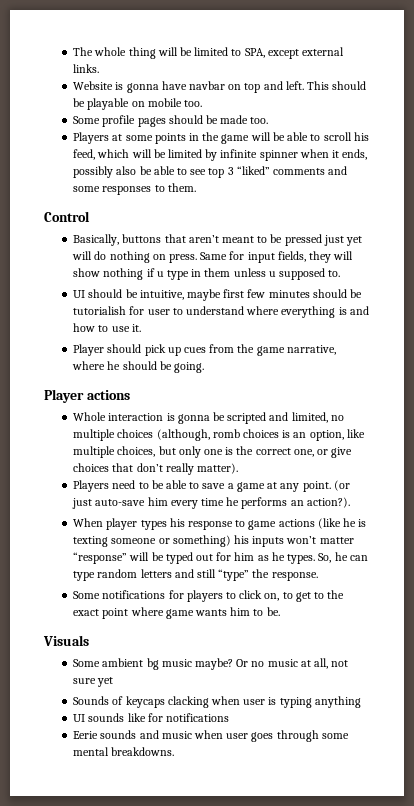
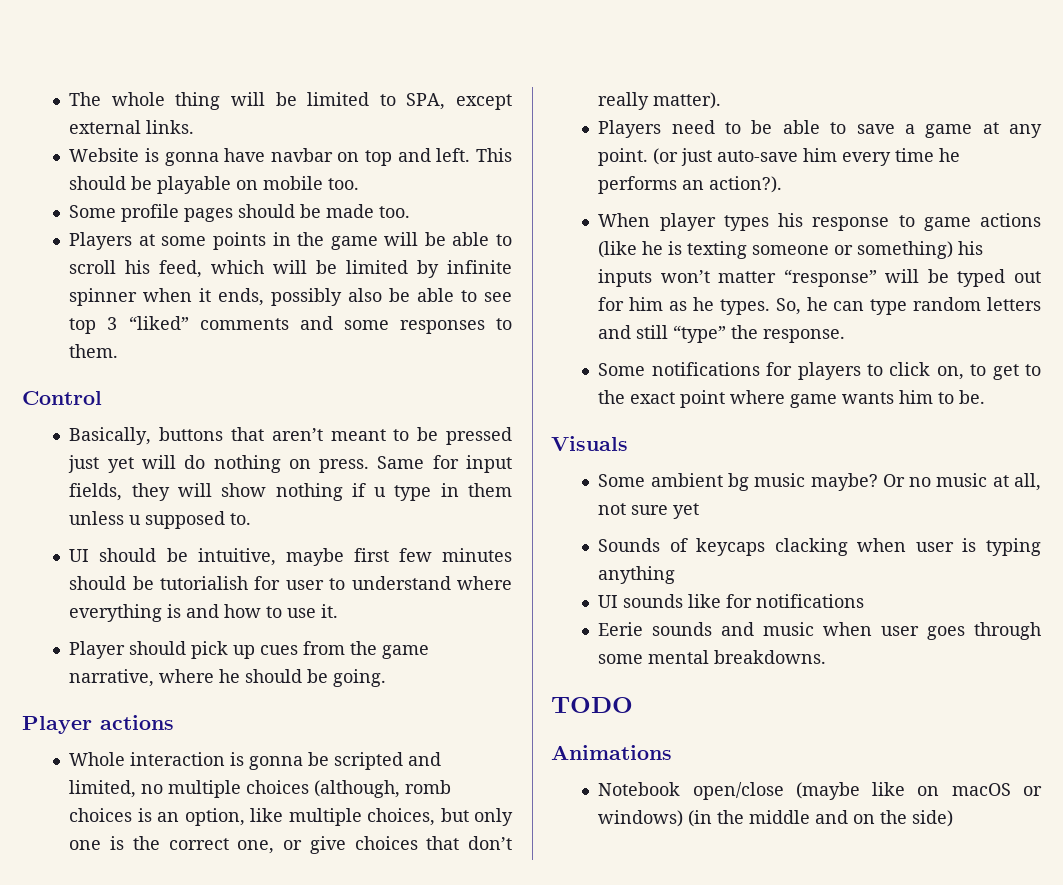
(175, 751) none -> [551,697,633,713] [551,745,672,760] [598,782,1042,800] [598,810,954,827] // TODO // Animations // Notebook open/close (maybe like on macOS or windows) (in the middle and on the side)

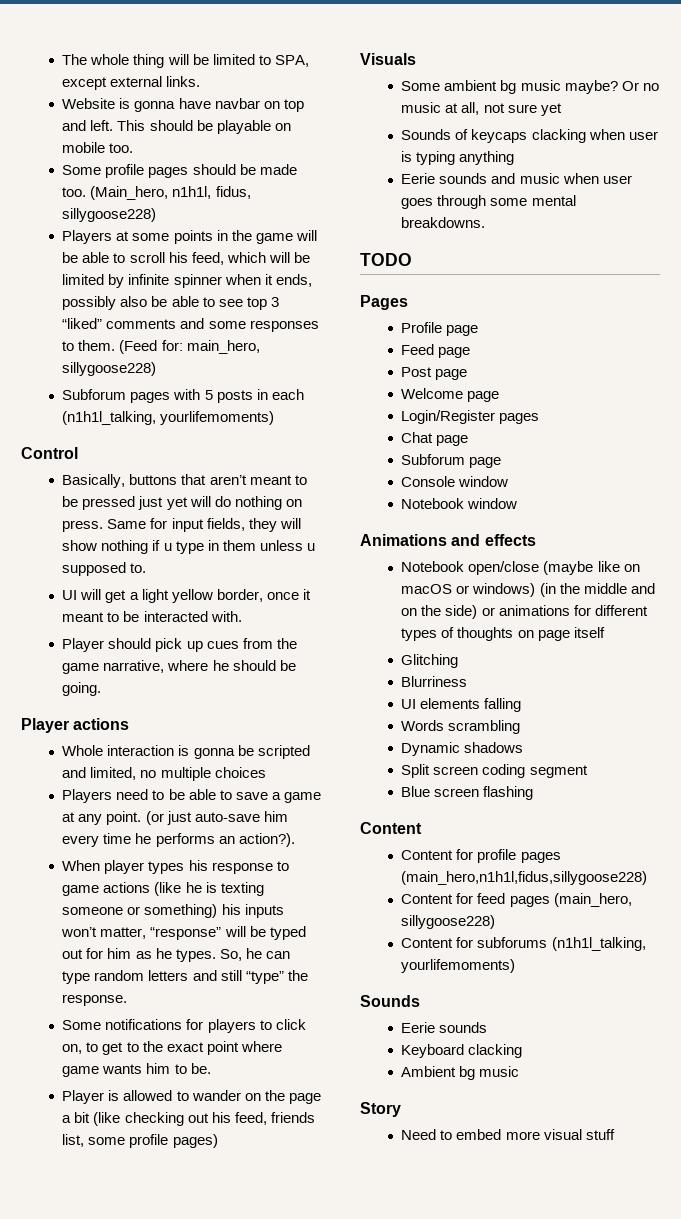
(411, 212) none -> [90,186,251,200] [62,208,157,222] (Main_hero, n1h1l, fidus, sillygoose228)
(119, 351) none -> [119,340,260,354] [62,362,157,376] [62,389,304,403] [62,411,275,425] (Feed for: main_hero, sillygoose228) // Subforum pages with 5 posts in each (n1h1l_talking, yourlifemoments)
[99,548,512,566] [69,576,512,590] [69,604,339,622] should be intuitive, maybe first few minutes should be tutorialish for user to understand where everything is and how to use it. -> [80,589,311,603] [62,611,242,622] will get a light yellow border, once it meant to be interacted with.
[314,780,452,798] [69,808,514,826] [69,836,513,854] [598,92,722,110] (although, romb choices is an option, like multiple choices, but only one is the correct one, or give choices that don’t really matter). -> (266, 772) none
[718,271,777,283] matter -> [100,927,147,939] matter,
(986, 397) none -> [62,1090,321,1104] [62,1112,315,1126] [62,1134,218,1148] // Player is allowed to wander on the page a bit (like checking out his feed, friends list, some profile pages)
[598,594,865,608] // UI sounds like for notifications -> (515, 158) none
(633, 705) none -> [360,295,408,310] [401,322,479,336] [401,344,471,358] [401,367,468,380] [401,388,500,402] [401,410,540,424] [401,432,469,446] [401,454,502,468] [401,476,509,487] [401,498,518,509] // Pages // Profile page // Feed page // Post page // Welcome page // Login/Register pages // Chat page // Subforum page // Console window // Notebook window
(672, 752) none -> [451,534,536,546] and effects
(954, 818) none -> [481,605,648,616] [401,627,605,641] [401,654,459,668] [401,676,468,687] [401,698,522,712] [401,720,521,734] [401,742,524,756] [401,764,588,778] [401,786,534,800] [360,822,422,834] [401,849,561,863] [401,871,648,885] [401,893,632,907] [401,915,496,929] [401,937,646,951] [401,959,516,973] [360,995,420,1007] [401,1022,488,1033] [401,1044,523,1058] [401,1066,520,1080] [360,1102,401,1117] [401,1129,615,1140] or animations for different types of thoughts on page itself // Glitching // Blurriness // UI elements falling // Words scrambling // Dynamic shadows // Split screen coding segment // Blue screen flashing // Content // Content for profile pages (main_hero,n1h1l,fidus,sillygoose228) // Content for feed pages (main_hero, sillygoose228) // Content for subforums (n1h1l_talking, yourlifemoments) // Sounds // Eerie sounds // Keyboard clacking // Ambient bg music // Story // Need to embed more visual stuff

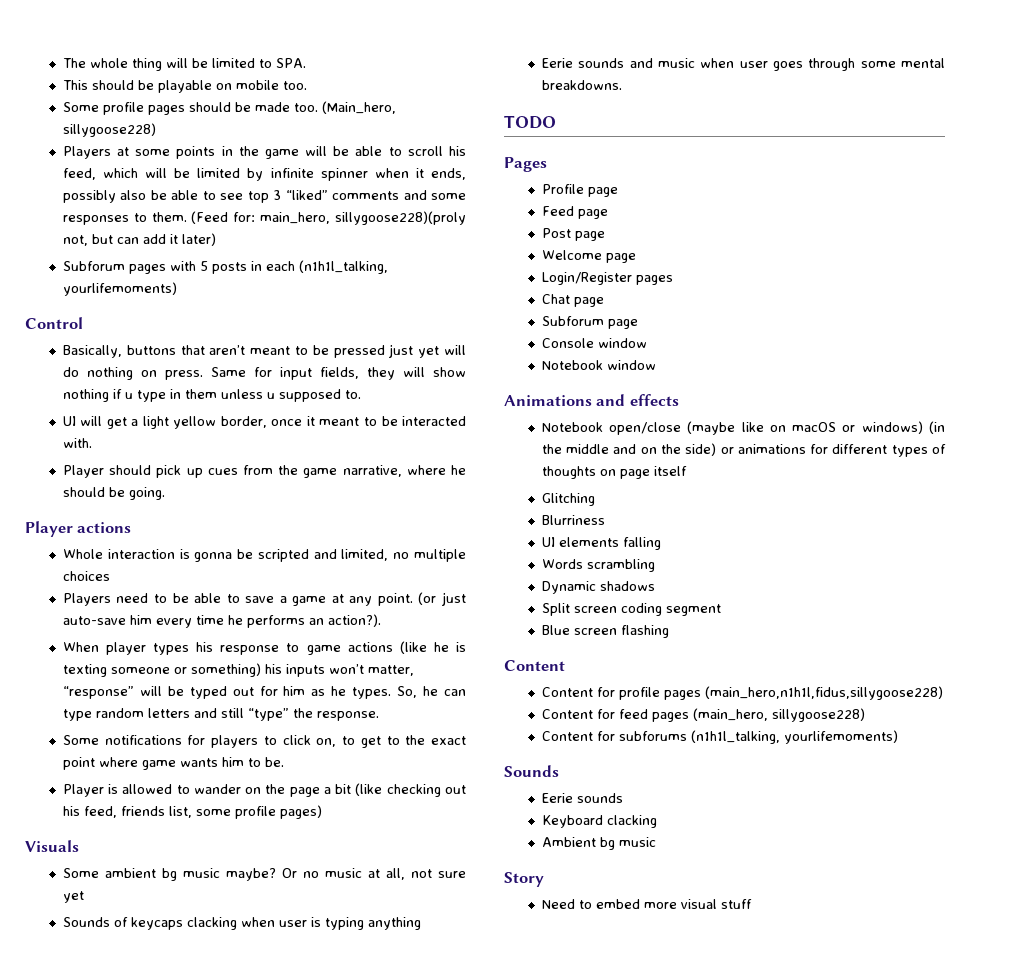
[274,55,309,67] [62,76,201,90] [62,98,304,112] [62,120,114,131] SPA, except external links. // Website is gonna have navbar on top and left. -> [275,58,306,68] SPA. //
[172,186,251,199] n1h1l, fidus, -> (396, 107) none
[62,362,157,376] sillygoose228) -> [335,211,467,225] [62,233,216,246] sillygoose228)(proly not, but can add it later)

